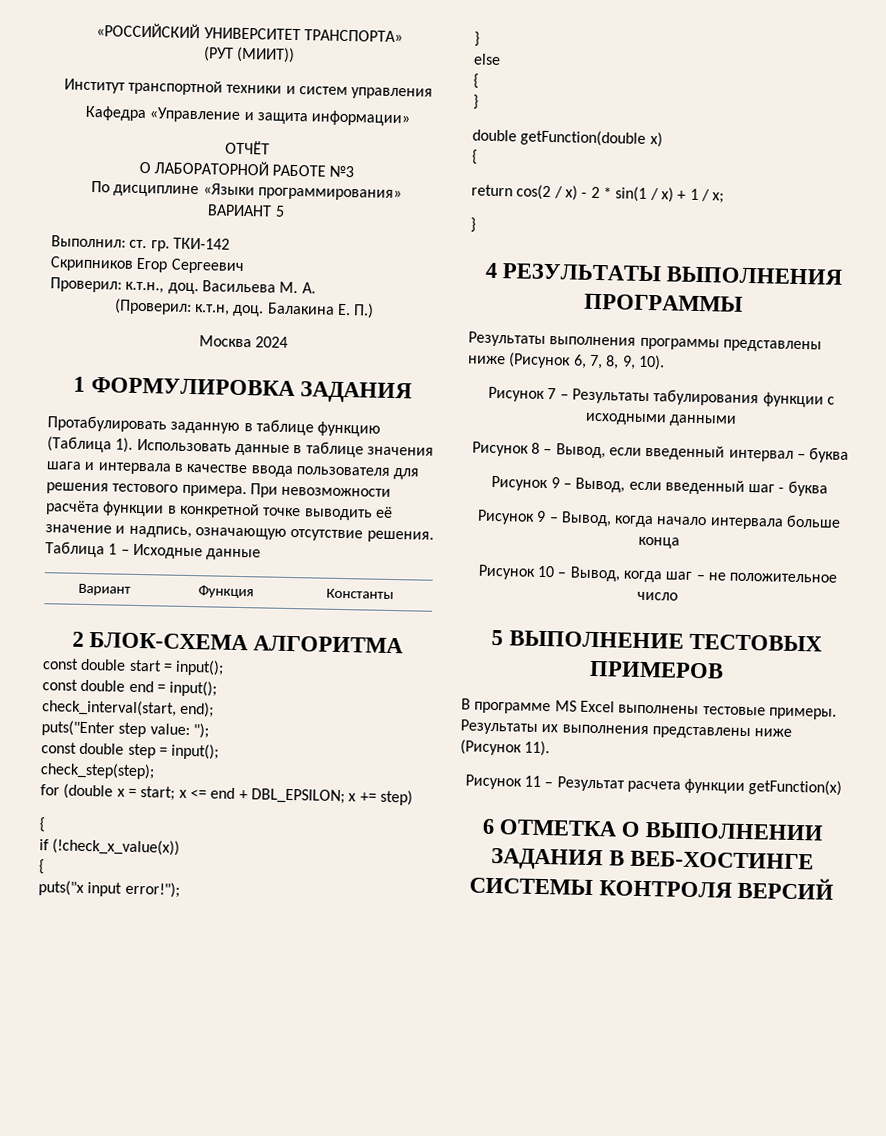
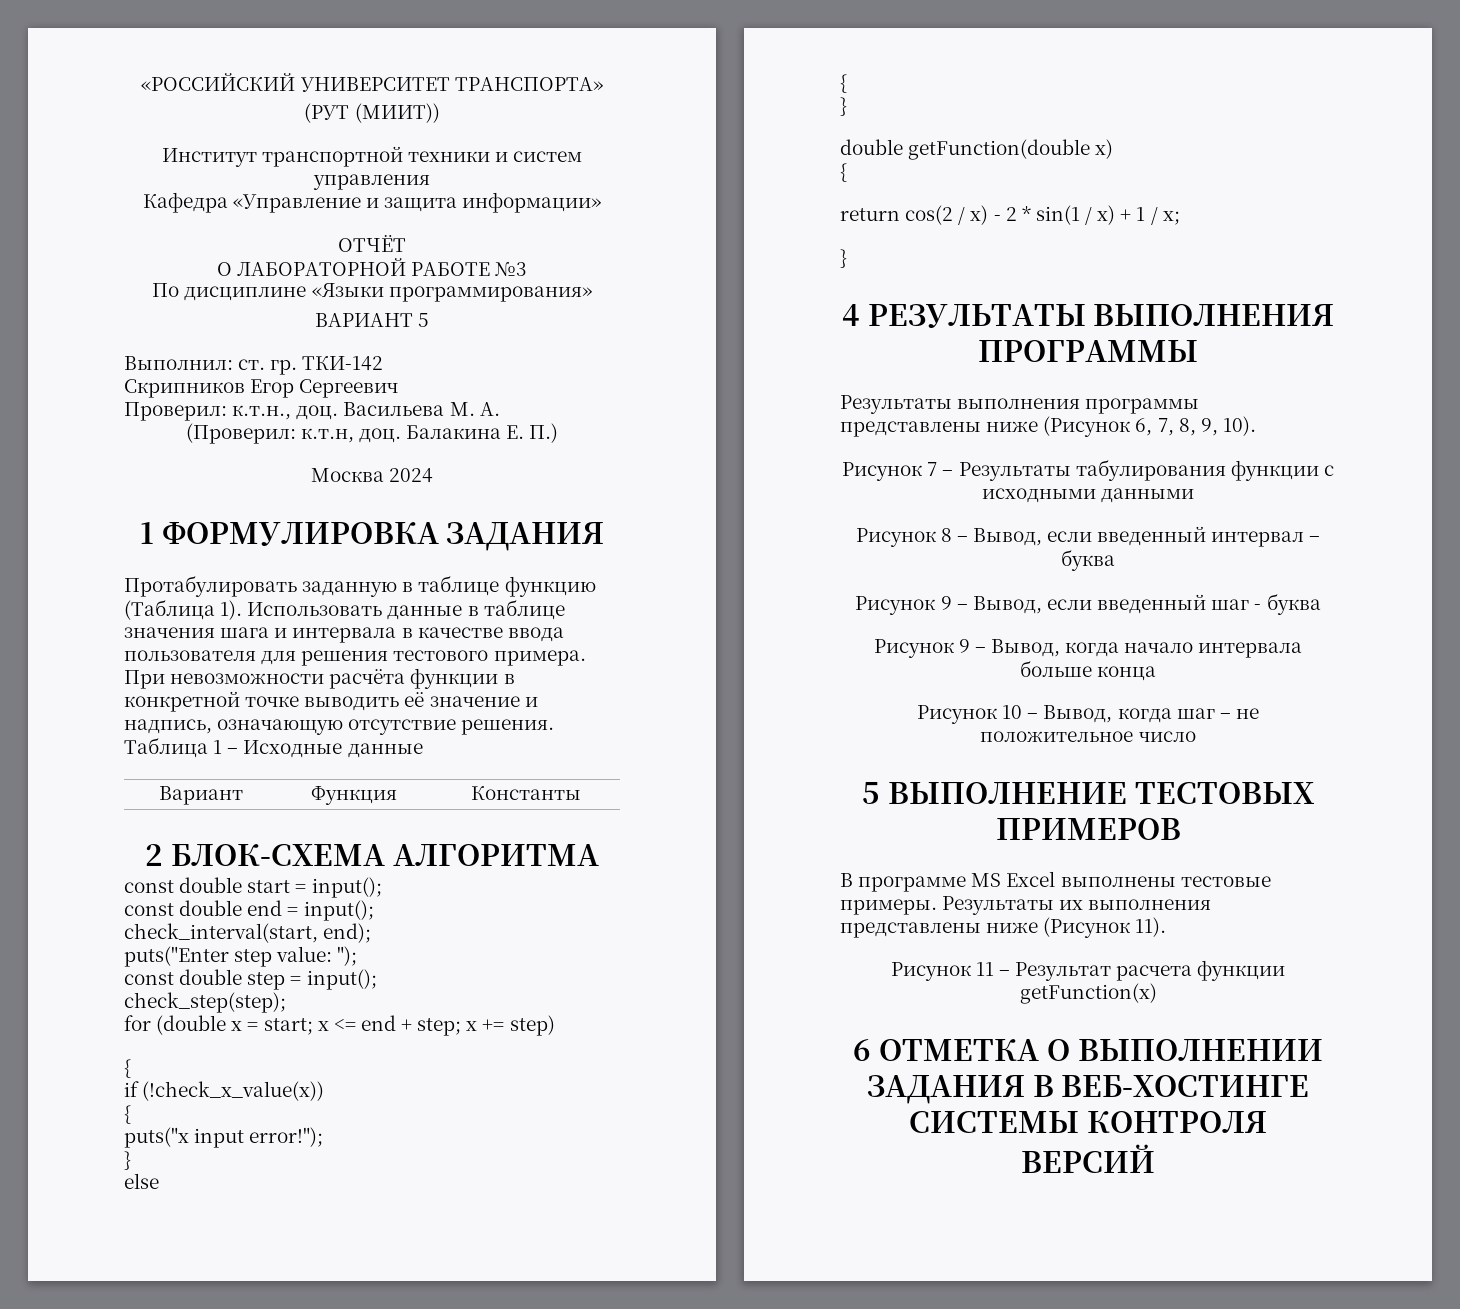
[250,788,345,805] DBL_EPSILON; -> [417,1018,462,1036] step;

